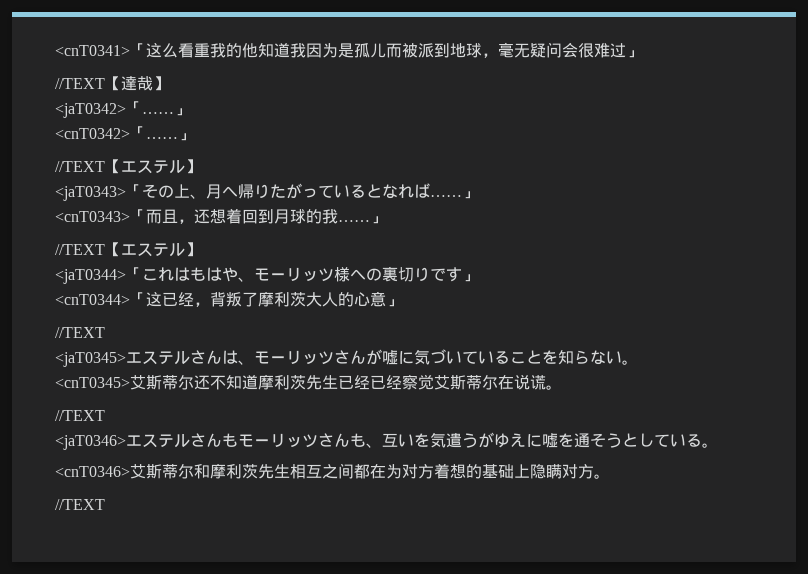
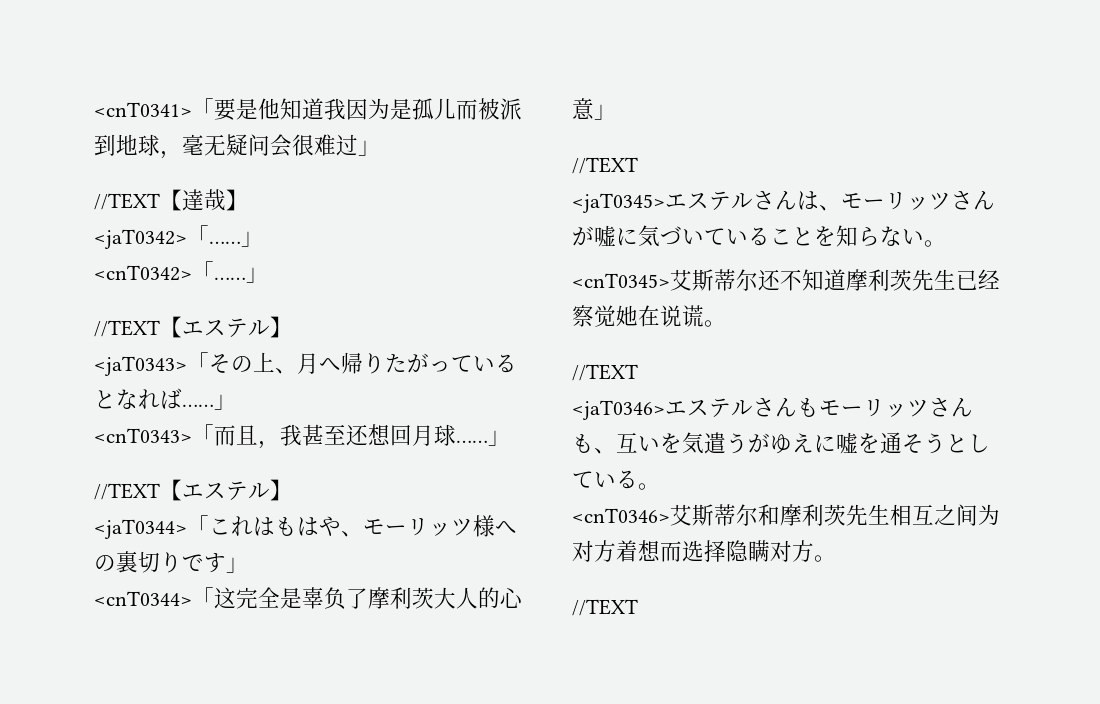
[146,43,242,58] 这么看重我的 -> [214,98,258,121] 要是
[194,208,338,224] 还想着回到月球的我 -> [280,424,456,446] 我甚至还想回月球
[162,292,242,307] 已经，背叛 -> [236,587,346,610] 完全是辜负
[370,374,498,390] 已经察觉艾斯蒂尔 -> [572,305,638,327] 察觉她
[354,464,386,479] 都在 -> (978, 515) none
[466,464,530,479] 的基础上 -> [660,540,726,562] 而选择

